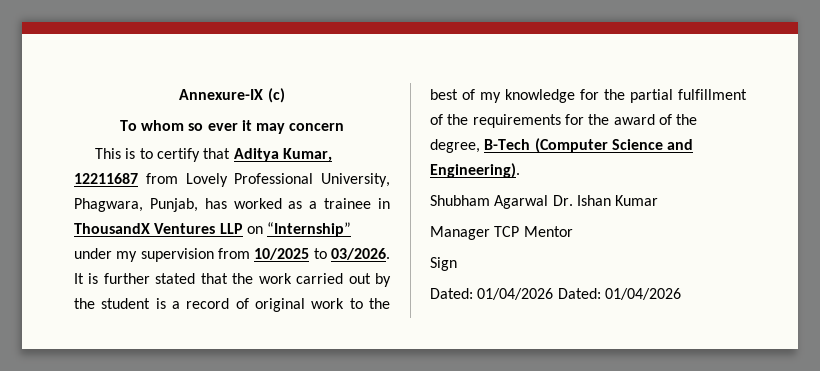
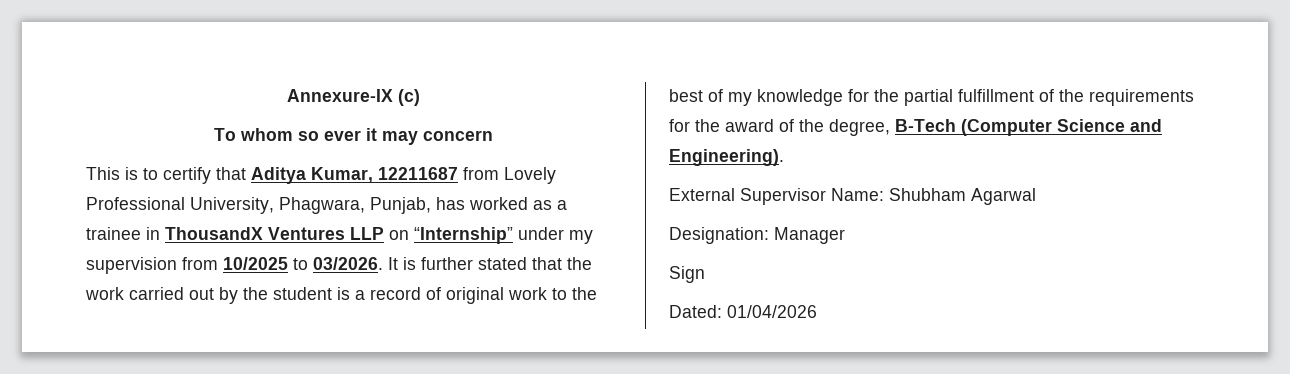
(520, 170) none -> [669,188,884,205] External Supervisor Name:
[552,195,659,206] Dr. Ishan Kumar // -> [669,227,769,244] // Designation:
[494,226,573,237] TCP Mentor -> (845, 235) none
[557,288,681,300] Dated: 01/04/2026 -> (817, 311) none

